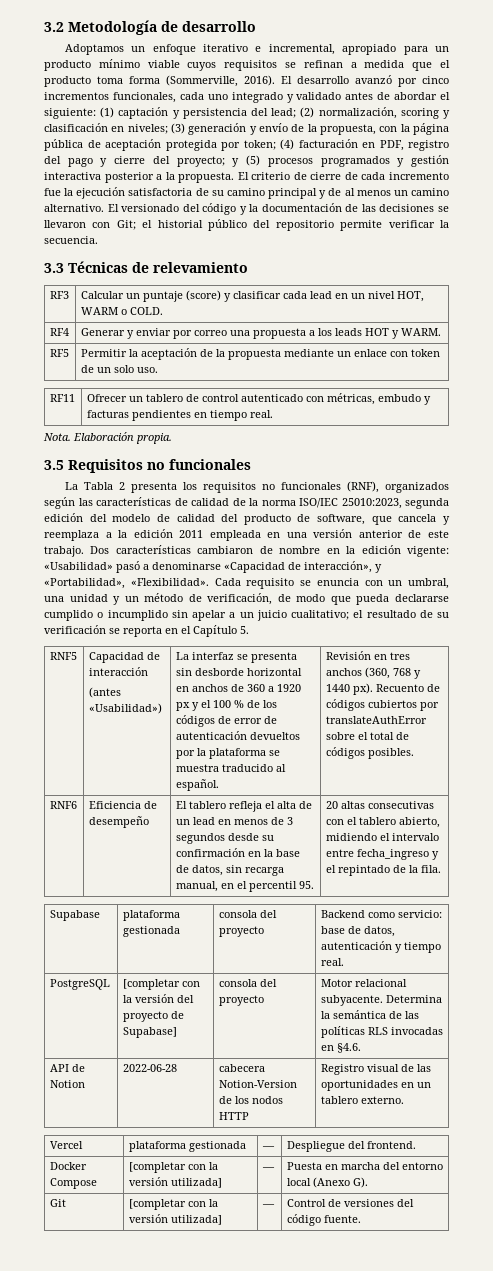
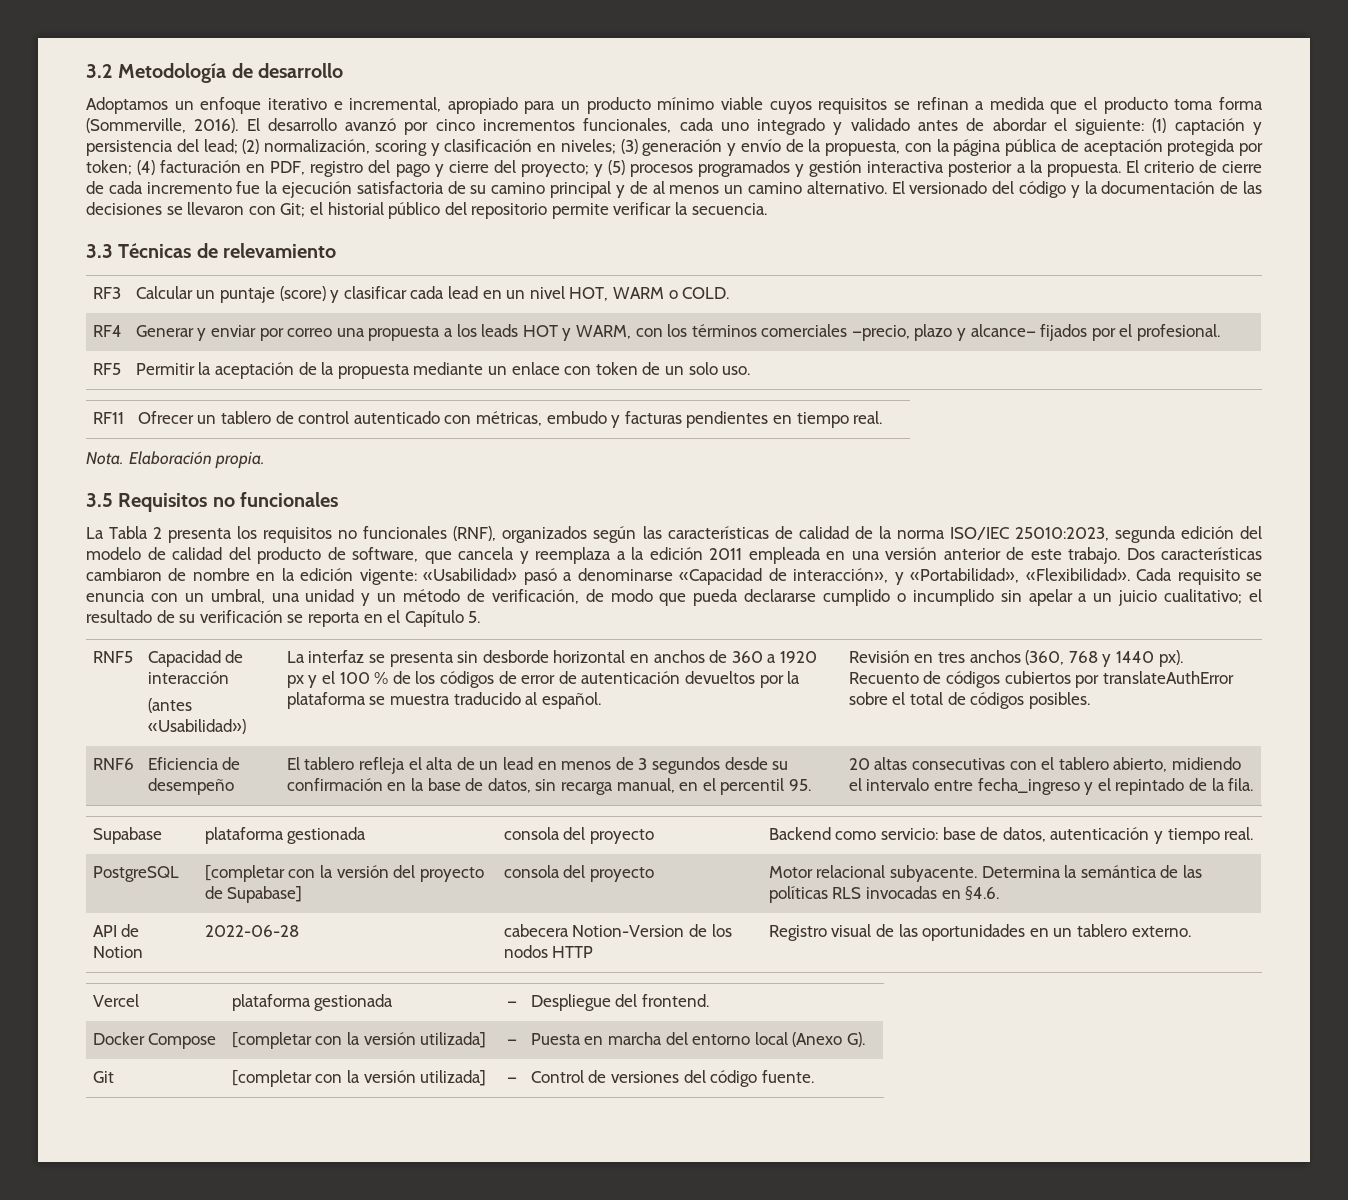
[400,328,441,336] WARM. -> [575,324,1221,341] WARM, con los términos comerciales —precio, plazo y alcance— fijados por el profesional.

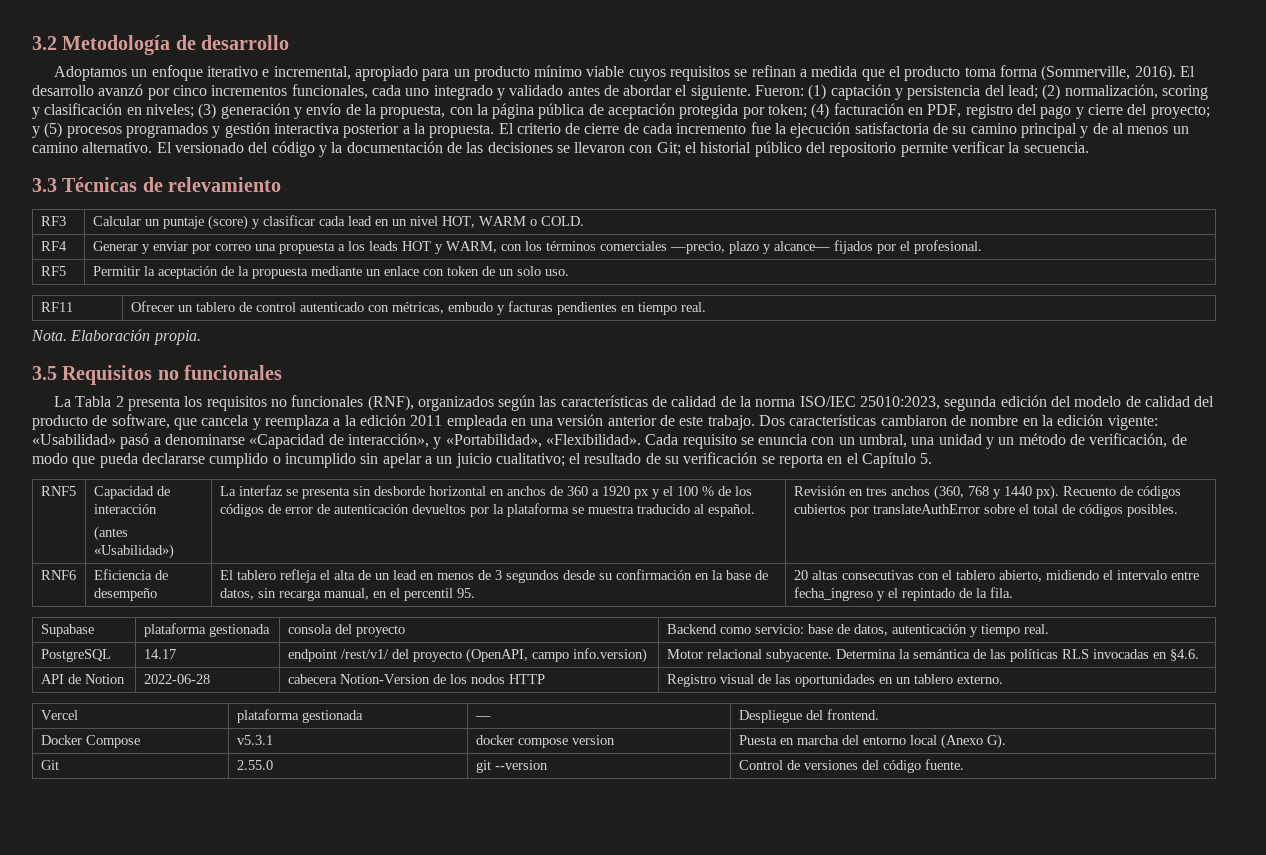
[1075,119,1145,135] siguiente: -> [690,85,805,100] siguiente. Fueron:
[204,865,484,882] [204,886,303,903] [503,865,655,882] [completar con la versión del proyecto de Supabase] | consola del proyecto -> [143,649,176,659] [287,648,647,663] 14.17 | endpoint /rest/v1/ del proyecto (OpenAPI, campo info.version)
[231,1032,487,1049] [506,1039,517,1045] [completar con la versión utilizada] | — -> [236,735,273,745] [475,735,615,748] v5.3.1 | docker compose version
[231,1070,487,1087] [506,1077,517,1083] [completar con la versión utilizada] | — -> [236,760,273,770] [475,760,548,773] 2.55.0 | git --version

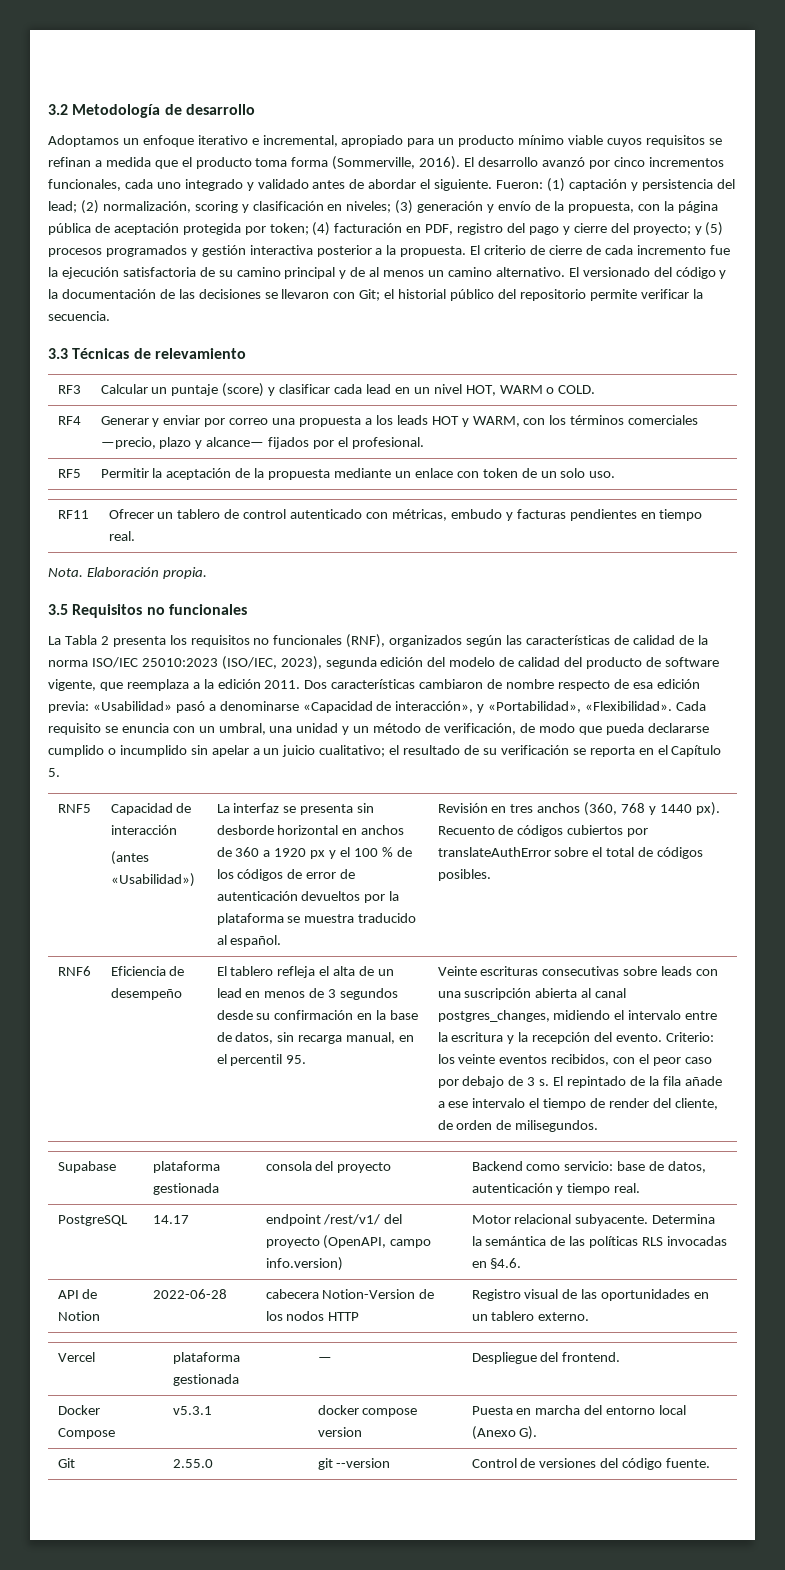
[860,396,941,410] 25010:2023, -> [141,656,322,670] 25010:2023 (ISO/IEC, 2023),
[111,414,755,430] software, que cancela y reemplaza a la edición 2011 empleada en una versión anterior de este trabajo. -> [664,657,719,667] [48,679,301,691] software vigente, que reemplaza a la edición 2011.
[1022,414,1158,430] en la edición vigente: -> [557,679,700,691] [48,701,89,713] respecto de esa edición previa:
[793,570,1199,582] [793,587,1013,601] 20 altas consecutivas con el tablero abierto, midiendo el intervalo entre fecha_ingreso y el repintado de la fila. -> [437,966,719,976] [437,988,627,1000] [437,1010,718,1022] [437,1032,714,1044] [437,1054,712,1066] [437,1076,722,1088] [437,1098,718,1110] [437,1120,599,1132] Veinte escrituras consecutivas sobre leads con una suscripción abierta al canal postgres_changes, midiendo el intervalo entre la escritura y la recepción del evento. Criterio: los veinte eventos recibidos, con el peor caso por debajo de 3 s. El repintado de la fila añade a ese intervalo el tiempo de render del cliente, de orden de milisegundos.

